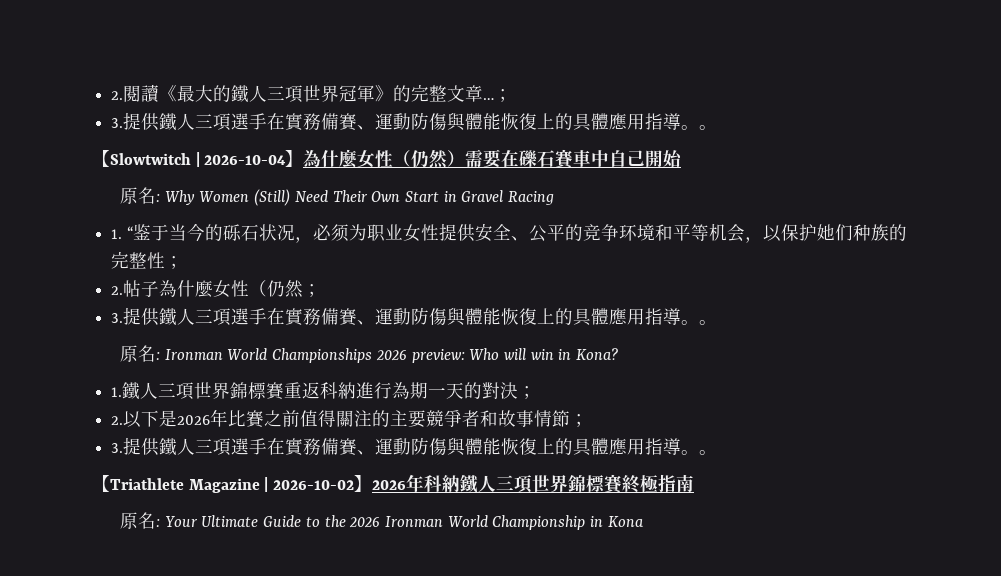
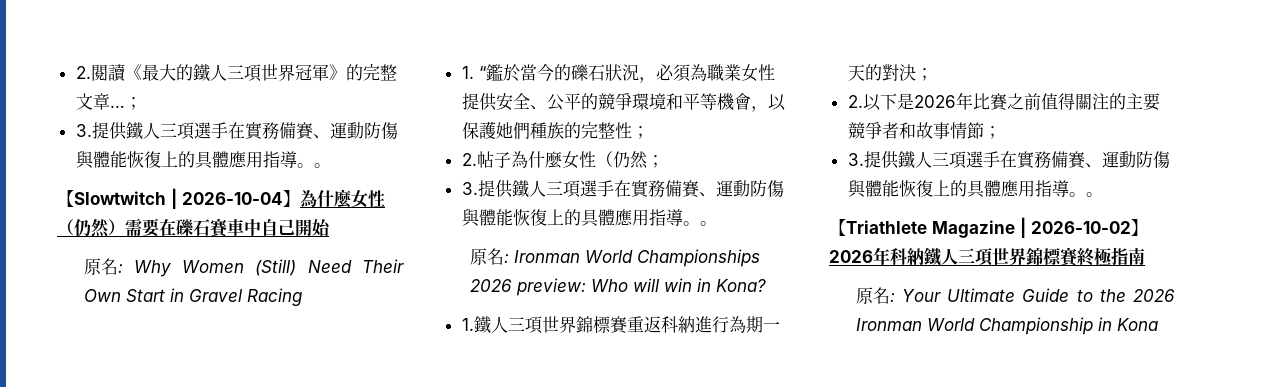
[132,223,403,243] 鉴于当今的砾石状况，必须为职业 -> [485,63,741,83] 鑑於當今的礫石狀況，必須為職業
[582,224,637,241] 竞争环 -> [597,93,649,110] 競爭環
[708,223,871,243] 机会，以保护她们种 -> [716,93,786,112] [461,121,547,139] 機會，以保護她們種

